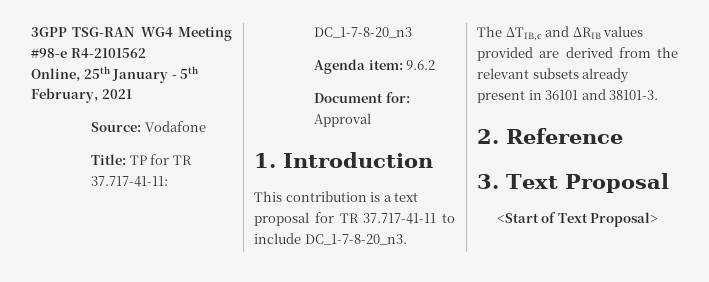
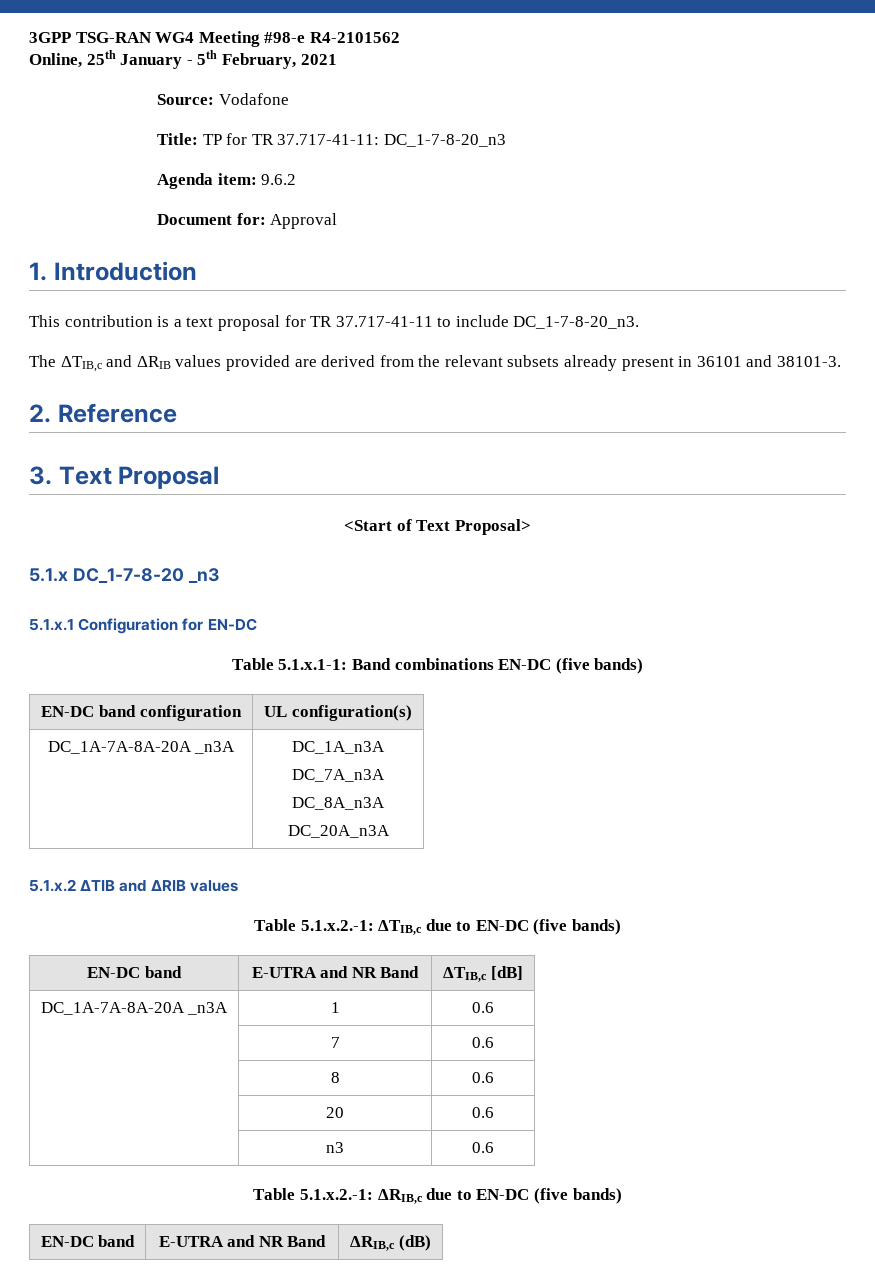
(659, 219) none -> [29,568,220,583] [29,618,257,634] [231,658,644,674] [41,705,242,721] [264,705,412,721] [47,741,236,754] [292,741,385,754] [292,769,385,782] [292,797,385,810] [287,825,390,838] [29,879,238,892] [253,919,622,935] [87,966,182,978] [251,966,420,978] [443,966,523,982] [40,1002,229,1015] [330,1002,340,1013] [472,1002,494,1013] [330,1037,340,1048] [472,1037,494,1048] [330,1072,340,1083] [472,1072,494,1083] [326,1107,344,1118] [472,1107,494,1118] [326,1142,344,1153] [472,1142,494,1153] [253,1188,622,1204] [40,1235,136,1247] [158,1235,327,1247] [350,1235,431,1251] // 5.1.x DC_1-7-8-20 _n3 // 5.1.x.1 Configuration for EN-DC // Table 5.1.x.1-1: Band combinations EN-DC (five bands) // EN-DC band configuration | UL configuration(s) // DC_1A-7A-8A-20A _n3A | DC_1A_n3A // DC_7A_n3A // DC_8A_n3A // DC_20A_n3A // 5.1.x.2 ∆TIB and ∆RIB values // Table 5.1.x.2.-1: ΔTIB,c due to EN-DC (five bands) // EN-DC band | E-UTRA and NR Band | ΔTIB,c [dB] // DC_1A-7A-8A-20A _n3A | 1 | 0.6 // | 7 | 0.6 // | 8 | 0.6 // | 20 | 0.6 // | n3 | 0.6 // Table 5.1.x.2.-1: ΔRIB,c due to EN-DC (five bands) // EN-DC band | E-UTRA and NR Band | ΔRIB,c (dB)

